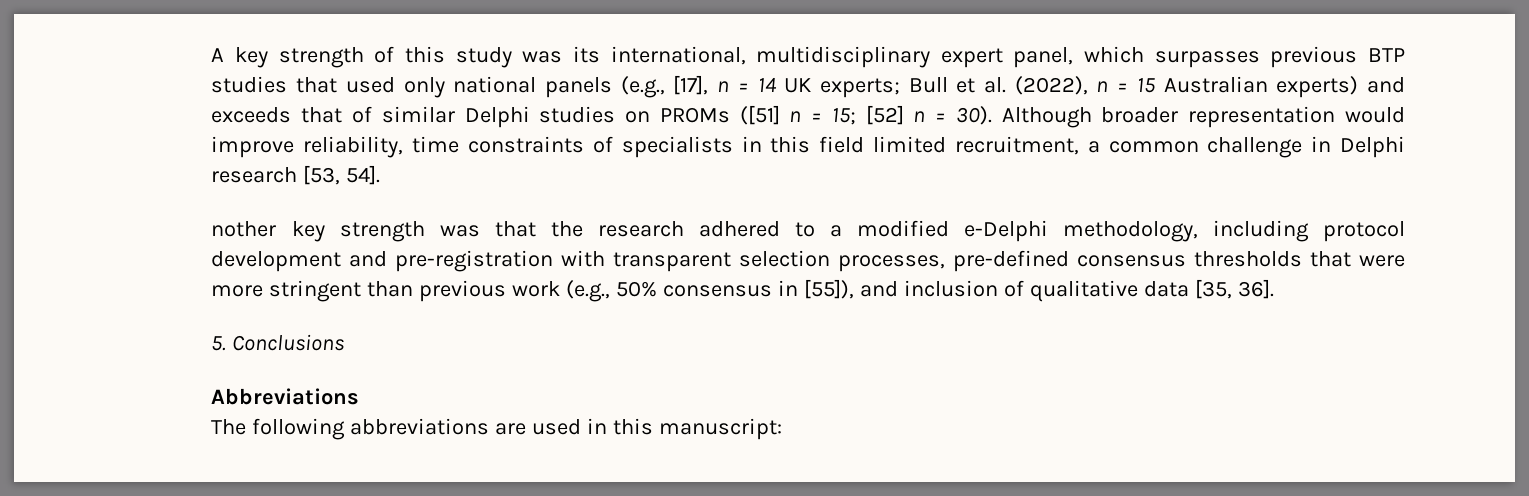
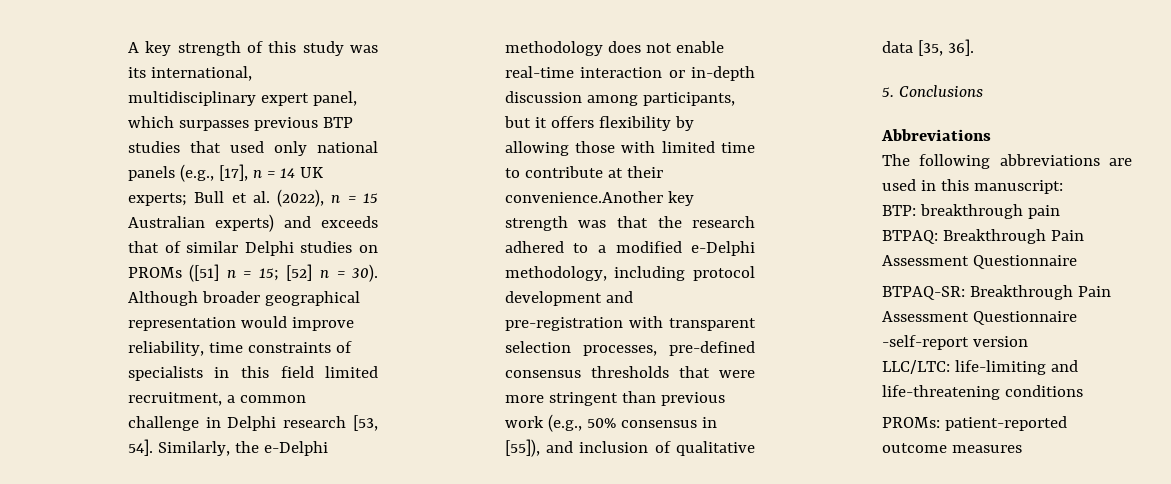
(1179, 115) none -> [264,291,360,306] geographical
[211,221,277,237] // nother -> [157,441,328,456] [504,41,724,56] [504,66,755,81] [504,91,735,106] [503,116,694,131] [504,141,755,156] [504,166,663,178] [504,191,663,203] Similarly, the e-Delphi methodology does not enable real-time interaction or in-depth discussion among participants, but it offers flexibility by allowing those with limited time to contribute at their convenience.Another
(783, 429) none -> [881,204,1060,219] [881,229,1084,244] [881,255,1077,269] [881,285,1111,300] [881,311,1077,325] [881,335,1028,350] [881,360,1078,375] [881,385,1083,400] [881,416,1067,431] [881,443,1022,453] // BTP: breakthrough pain // BTPAQ: Breakthrough Pain Assessment Questionnaire // BTPAQ-SR: Breakthrough Pain Assessment Questionnaire -self-report version // LLC/LTC: life-limiting and life-threatening conditions // PROMs: patient-reported outcome measures

